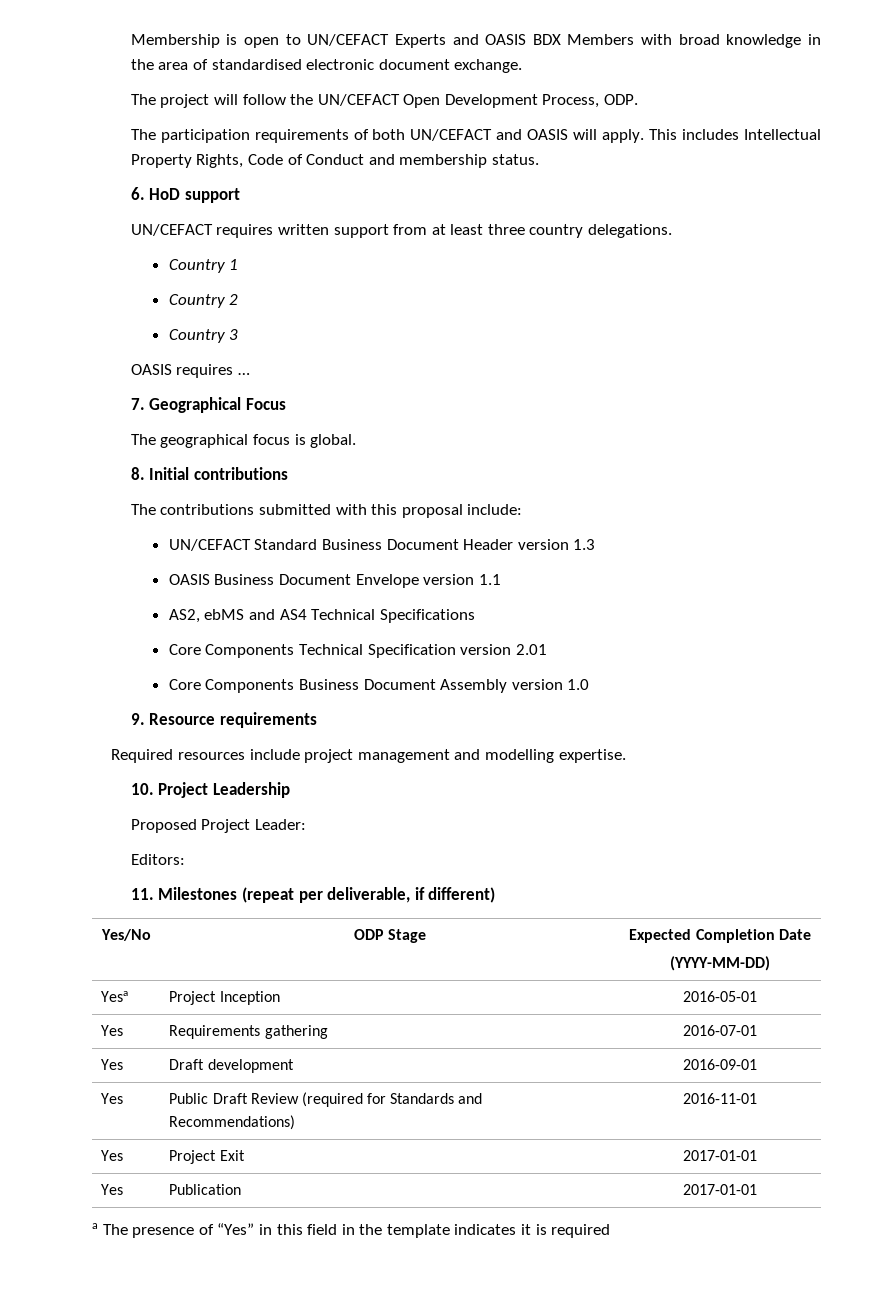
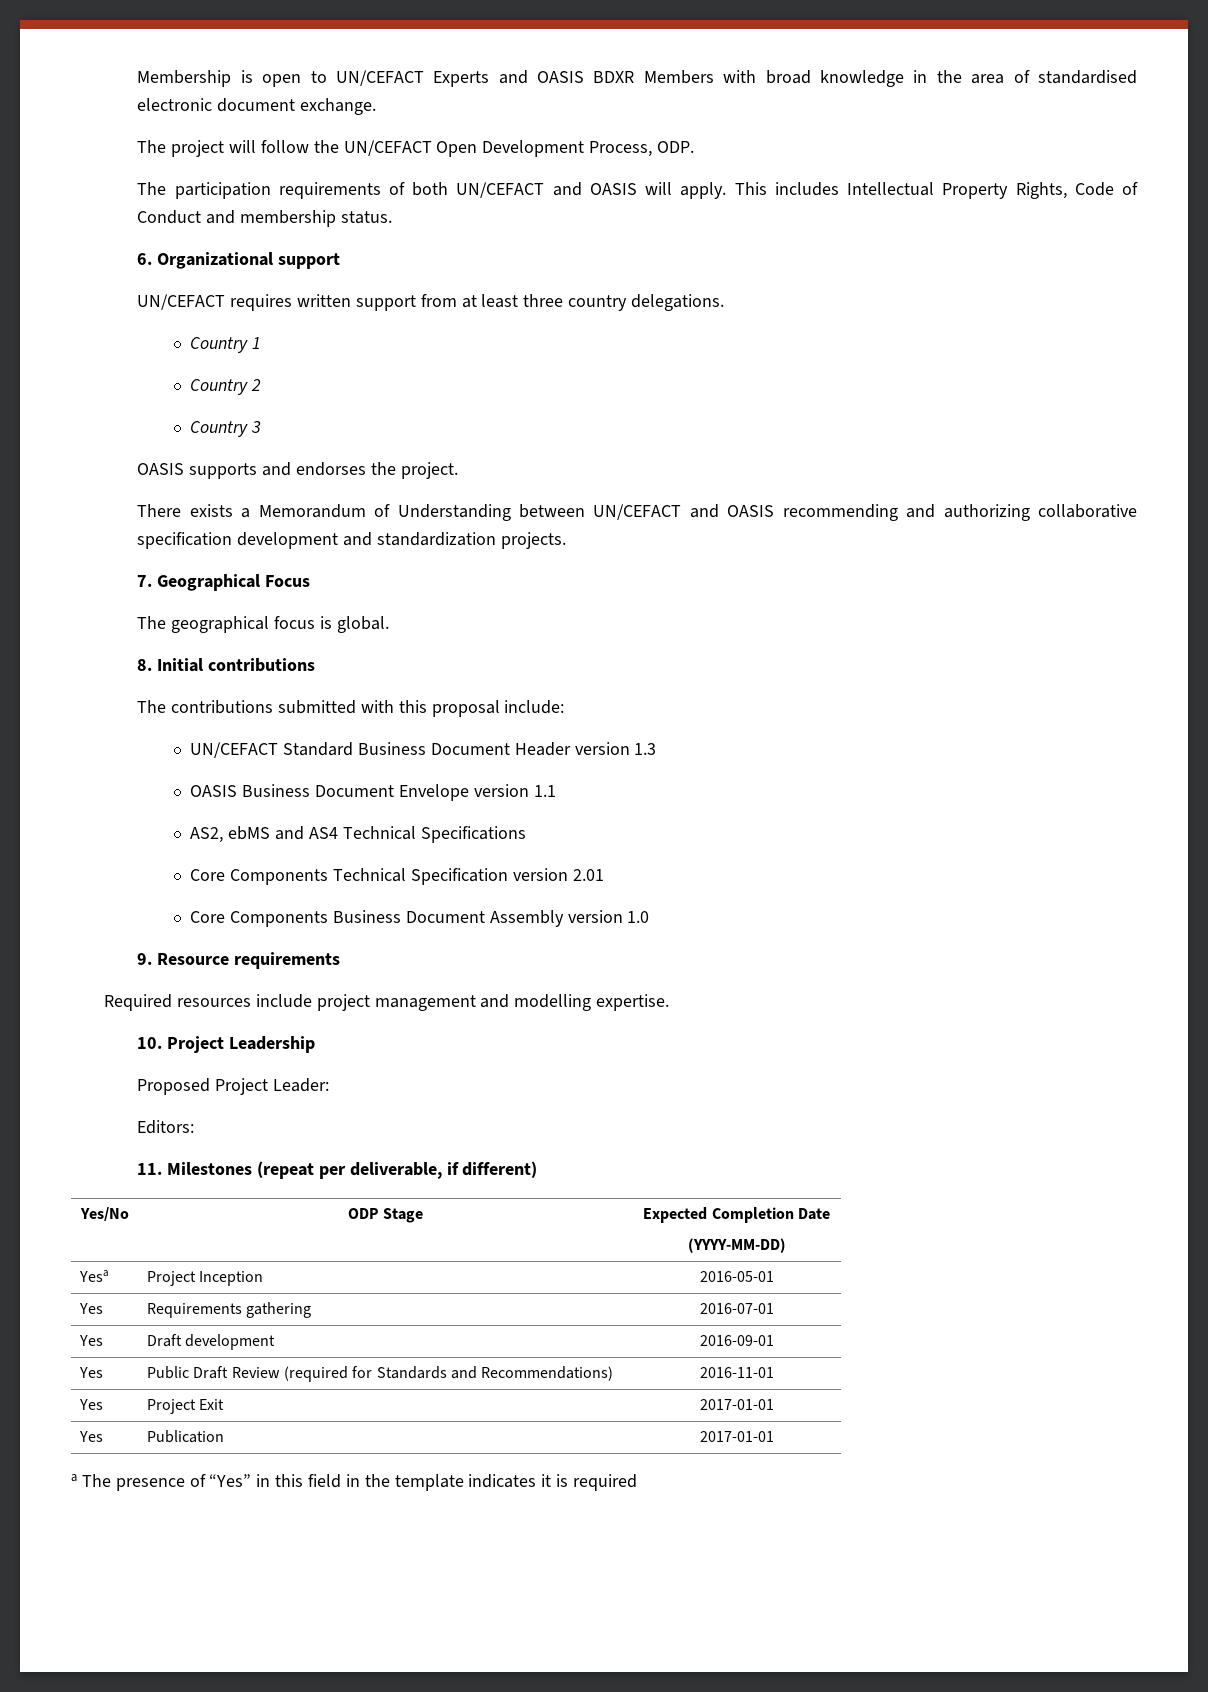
[532,34,561,45] BDX -> [593,71,635,83] BDXR
[149,188,181,200] HoD -> [157,252,274,269] Organizational
[176,364,250,378] requires … -> [189,462,458,479] [137,504,1137,521] [137,532,566,549] supports and endorses the project. // There exists a Memorandum of Understanding between UN/CEFACT and OASIS recommending and authorizing collaborative specification development and standardization projects.

